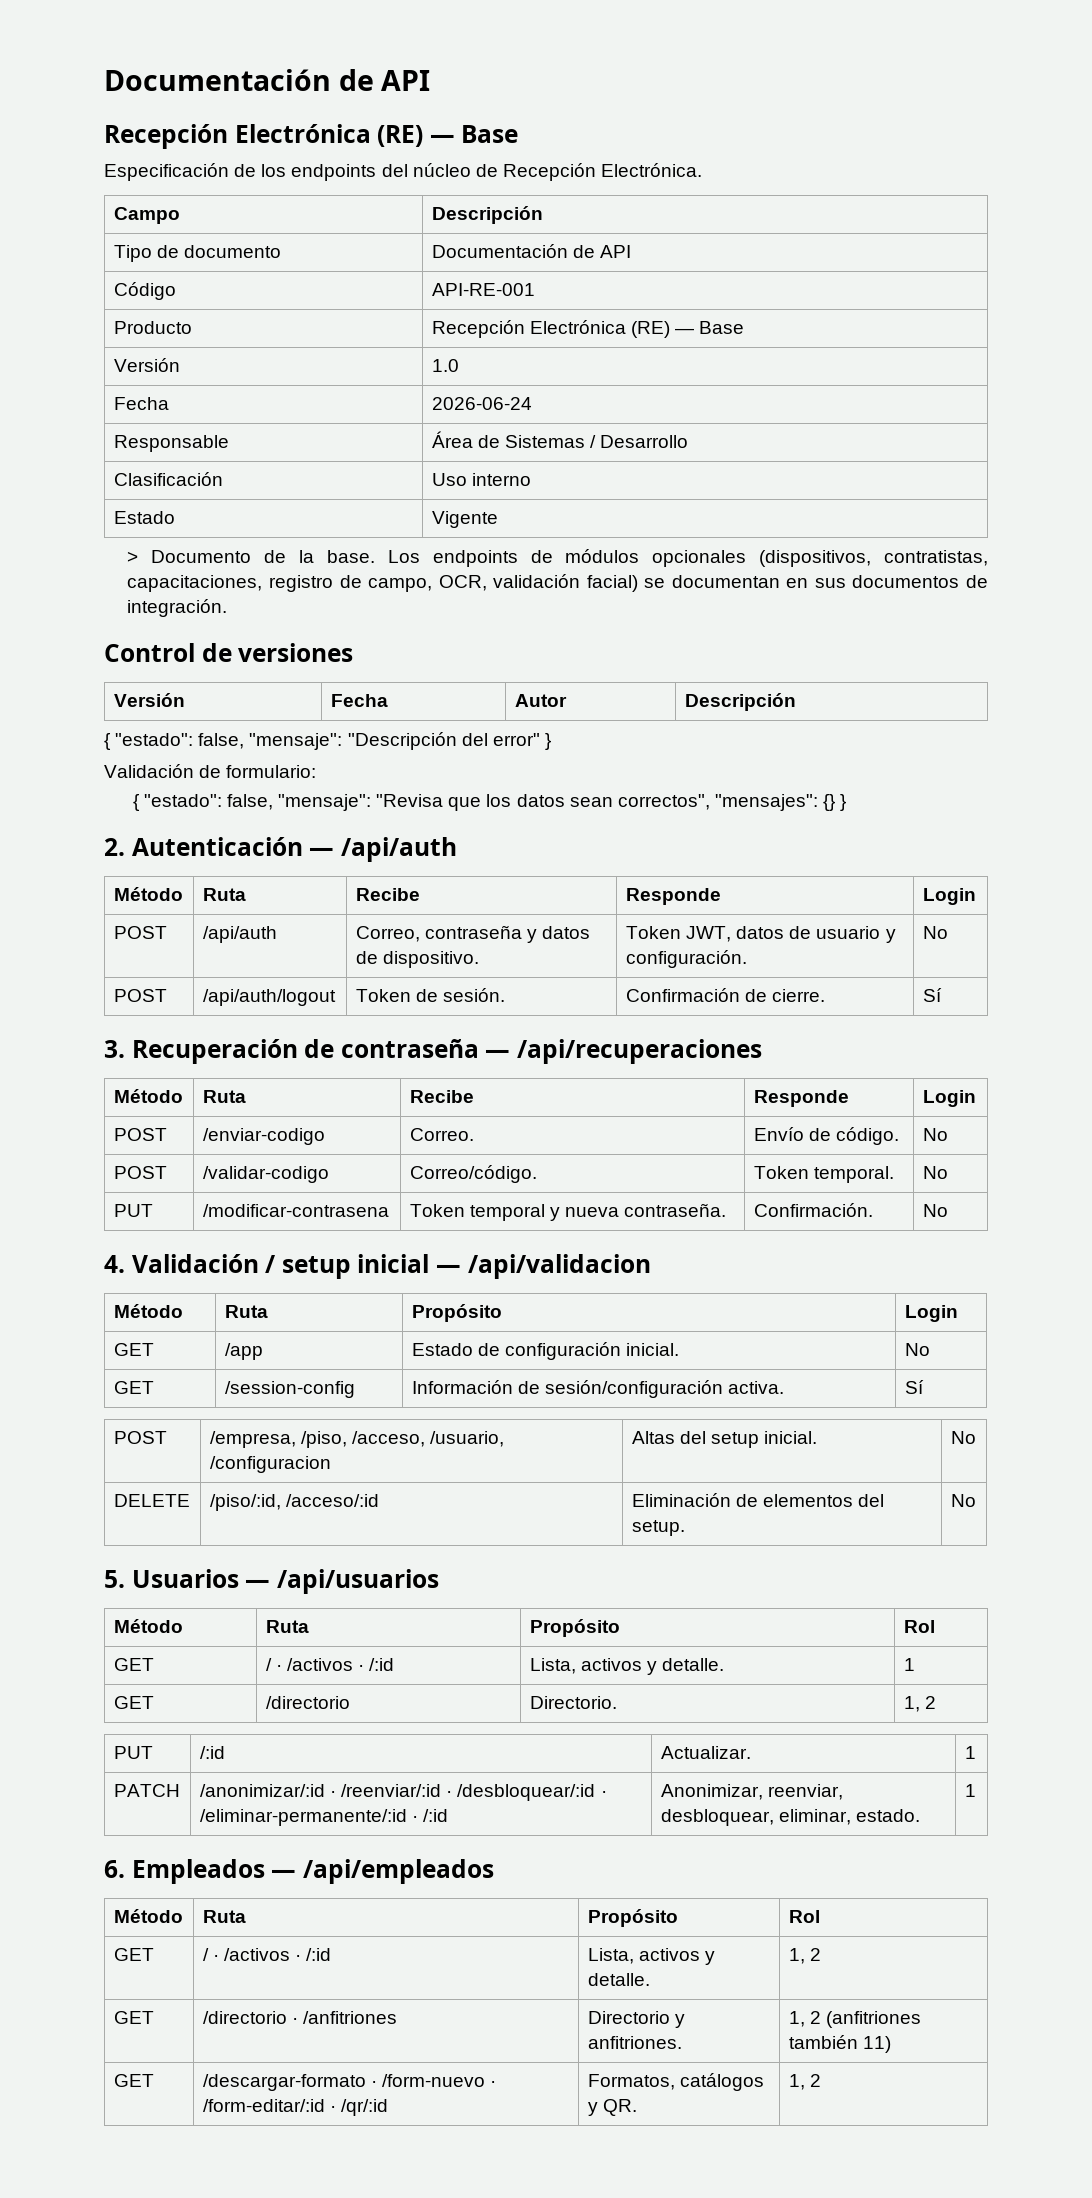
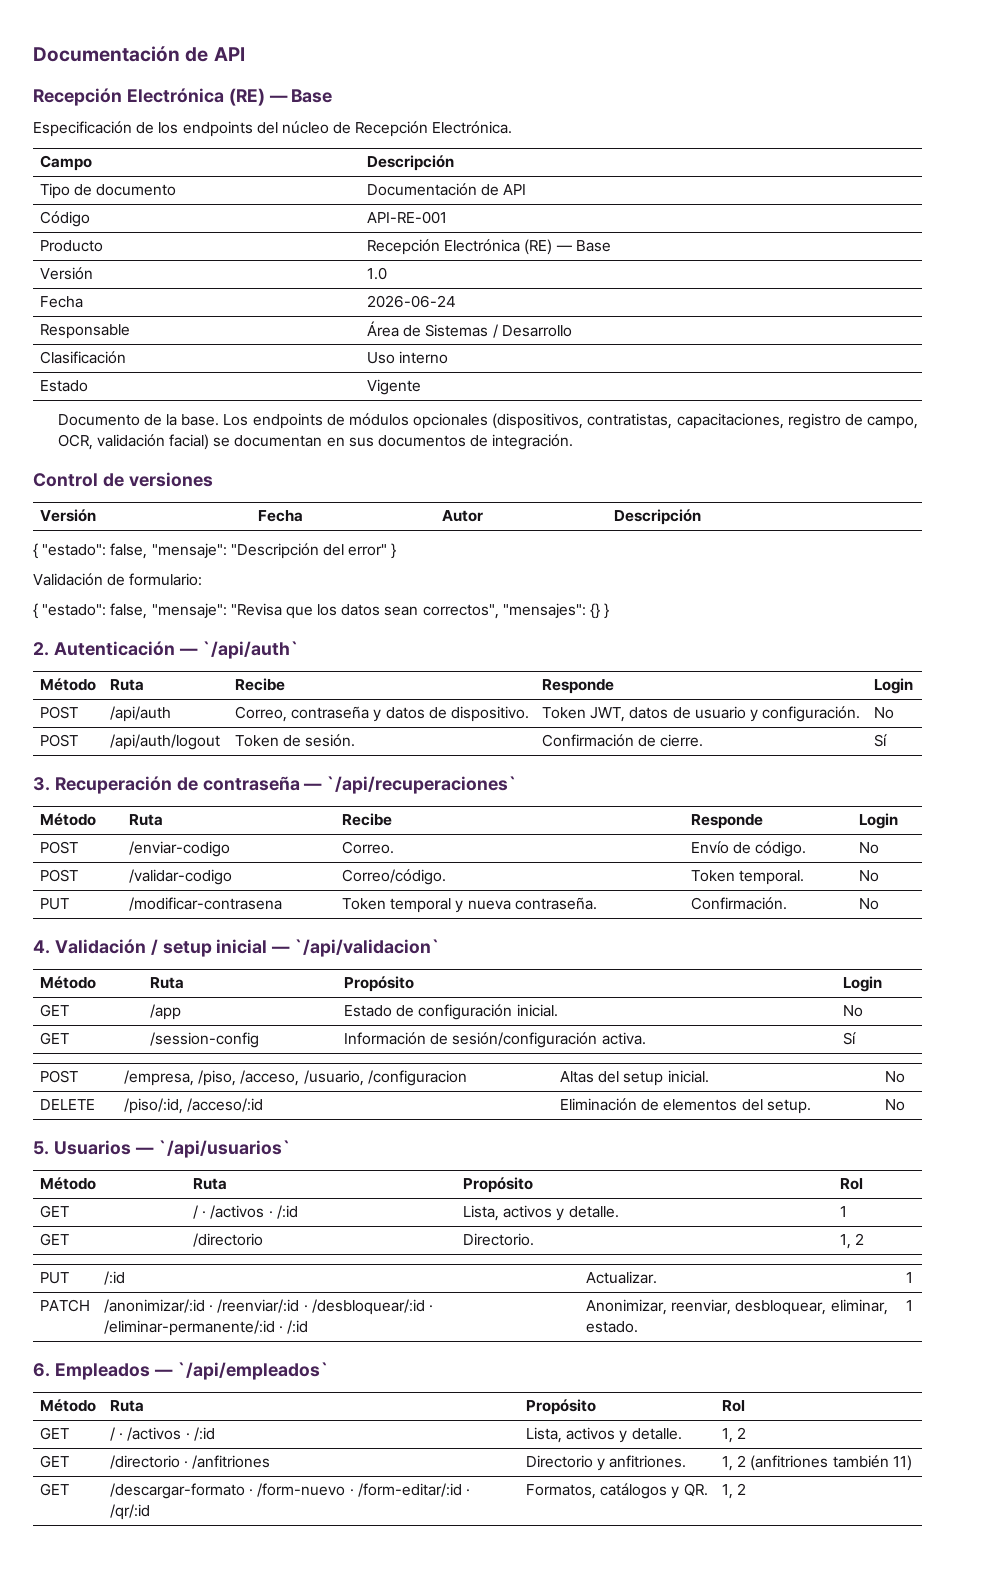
[127,551,139,563] > -> (421, 387) none
[340,837,457,862] /api/auth -> [201,641,299,659] `/api/auth`
[517,1039,763,1064] /api/recuperaciones -> [326,776,518,794] `/api/recuperaciones`
[467,1254,651,1279] /api/validacion -> [294,939,441,957] `/api/validacion`
[276,1569,439,1594] /api/usuarios -> [157,1140,291,1158] `/api/usuarios`
[302,1859,494,1884] /api/empleados -> [176,1362,329,1380] `/api/empleados`

